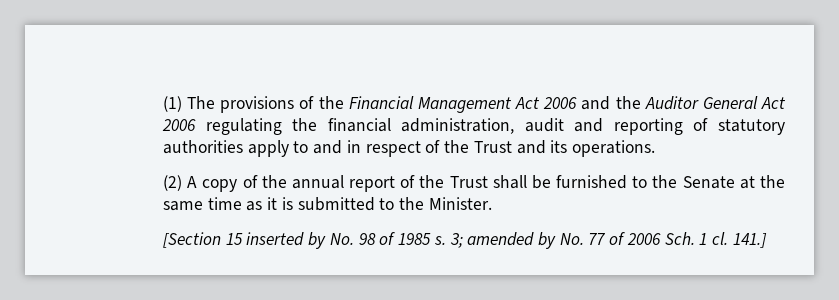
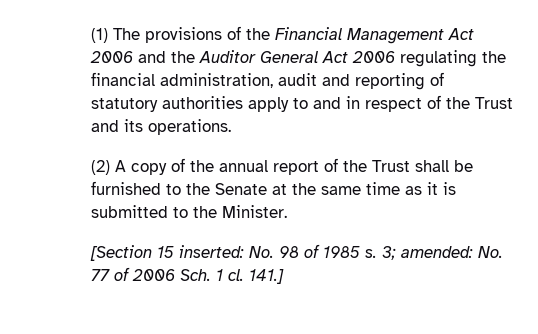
[246,232,327,249] inserted by -> [178,245,244,258] inserted:
[467,232,556,249] amended by -> [400,246,473,258] amended:

